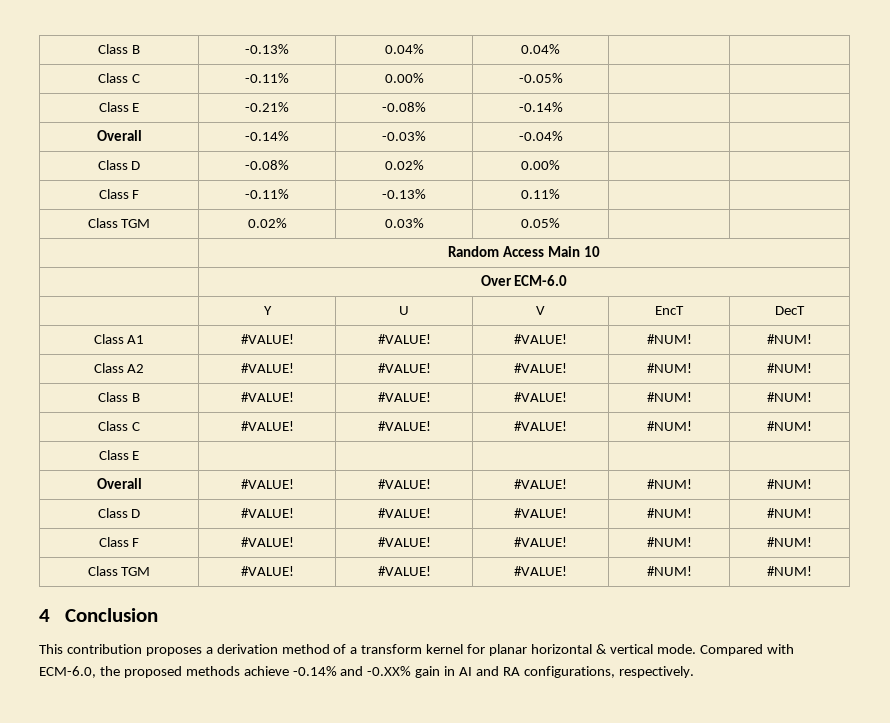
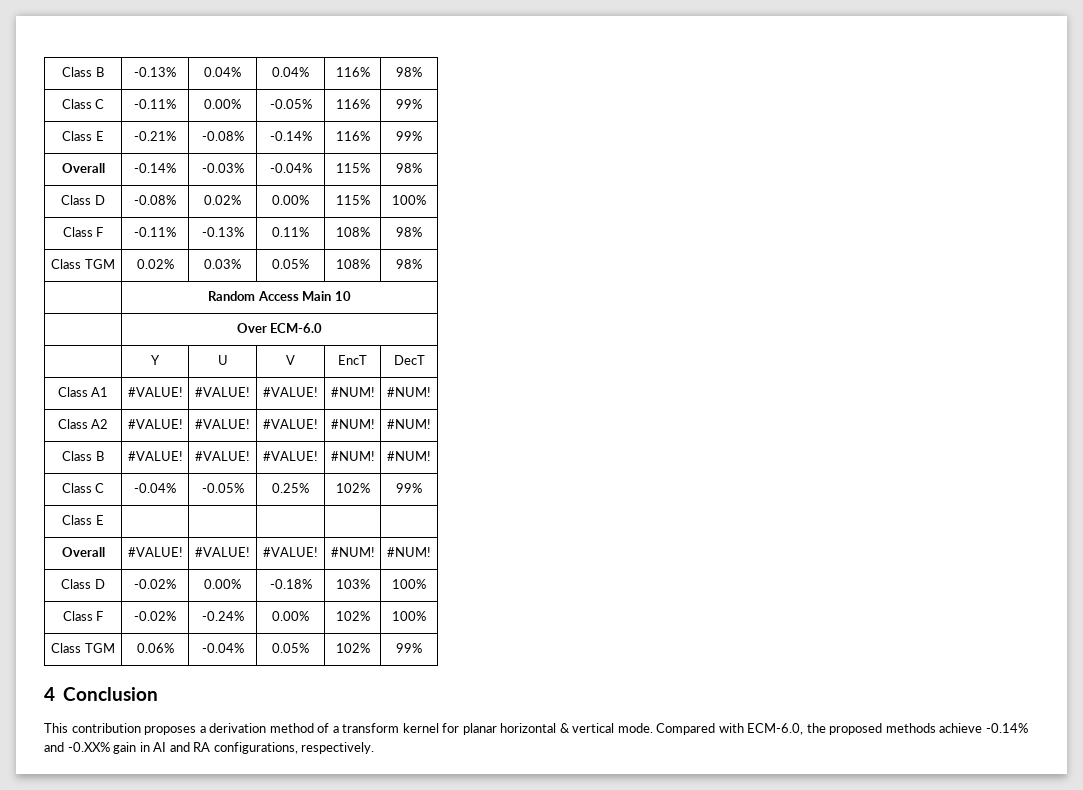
(560, 49) | -> [335,67,370,77] [396,67,422,77] 116% | 98%
(563, 78) | -> [335,99,370,109] [396,99,422,109] 116% | 99%
(563, 107) | -> [335,131,370,141] [396,131,422,141] 116% | 99%
(563, 136) | -> [335,163,370,173] [396,163,422,173] 115% | 98%
(560, 165) | -> [335,195,370,205] [392,195,426,205] 115% | 100%
(560, 194) | -> [335,227,370,237] [396,227,422,237] 108% | 98%
(560, 223) | -> [335,259,370,269] [396,259,422,269] 108% | 98%
[240,421,294,431] [377,421,431,431] [514,421,567,431] [646,421,692,431] [767,421,812,431] #VALUE! | #VALUE! | #VALUE! | #NUM! | #NUM! -> [134,483,176,493] [201,483,244,493] [272,483,309,493] [335,483,370,493] [396,483,422,493] -0.04% | -0.05% | 0.25% | 102% | 99%
[240,508,294,518] [377,508,431,518] [514,508,567,518] [646,508,692,518] [767,508,812,518] [98,537,140,547] [240,537,294,547] [377,537,431,547] [514,537,567,547] [646,537,692,547] [767,537,812,547] [87,566,151,576] [240,566,294,576] [377,566,431,576] [514,566,567,576] [646,566,692,576] [767,566,812,576] #VALUE! | #VALUE! | #VALUE! | #NUM! | #NUM! // Class F | #VALUE! | #VALUE! | #VALUE! | #NUM! | #NUM! // Class TGM | #VALUE! | #VALUE! | #VALUE! | #NUM! | #NUM! -> [134,579,176,589] [204,579,241,589] [269,579,312,589] [335,579,370,589] [392,579,426,589] [62,611,104,621] [134,611,176,621] [201,611,244,621] [272,611,309,621] [335,611,370,621] [392,611,426,621] [51,643,115,653] [136,643,174,653] [201,643,244,653] [272,643,309,653] [335,643,370,653] [396,643,422,653] -0.02% | 0.00% | -0.18% | 103% | 100% // Class F | -0.02% | -0.24% | 0.00% | 102% | 100% // Class TGM | 0.06% | -0.04% | 0.05% | 102% | 99%

